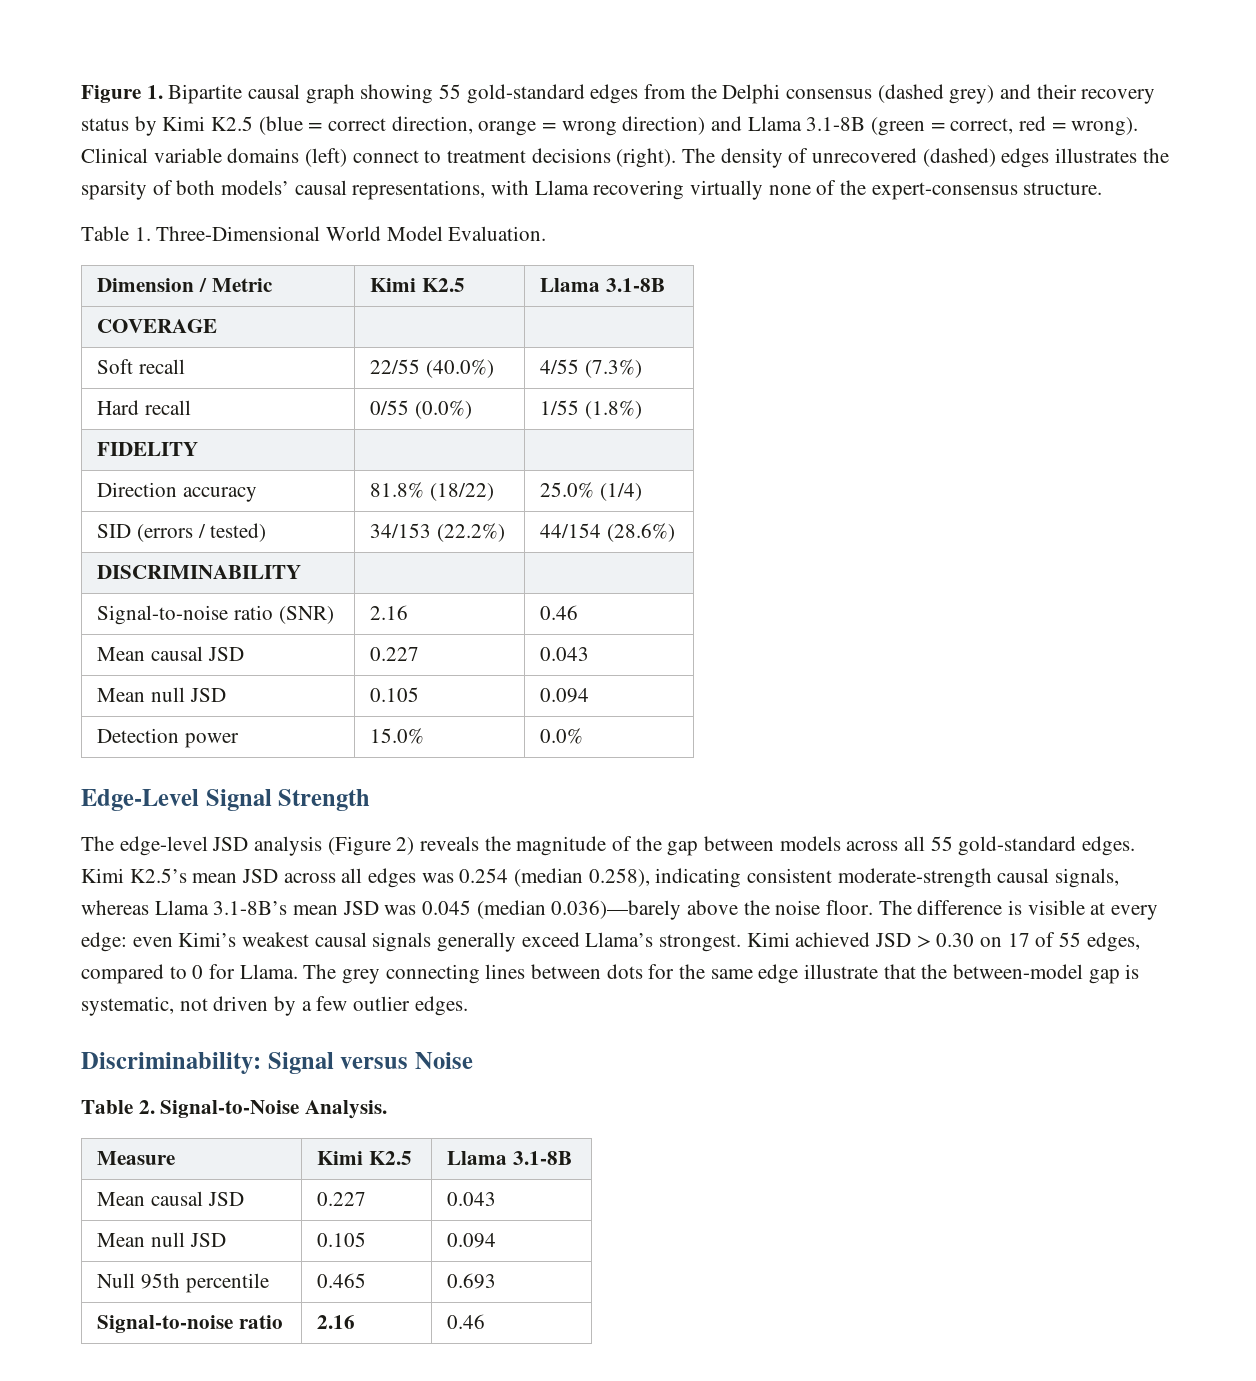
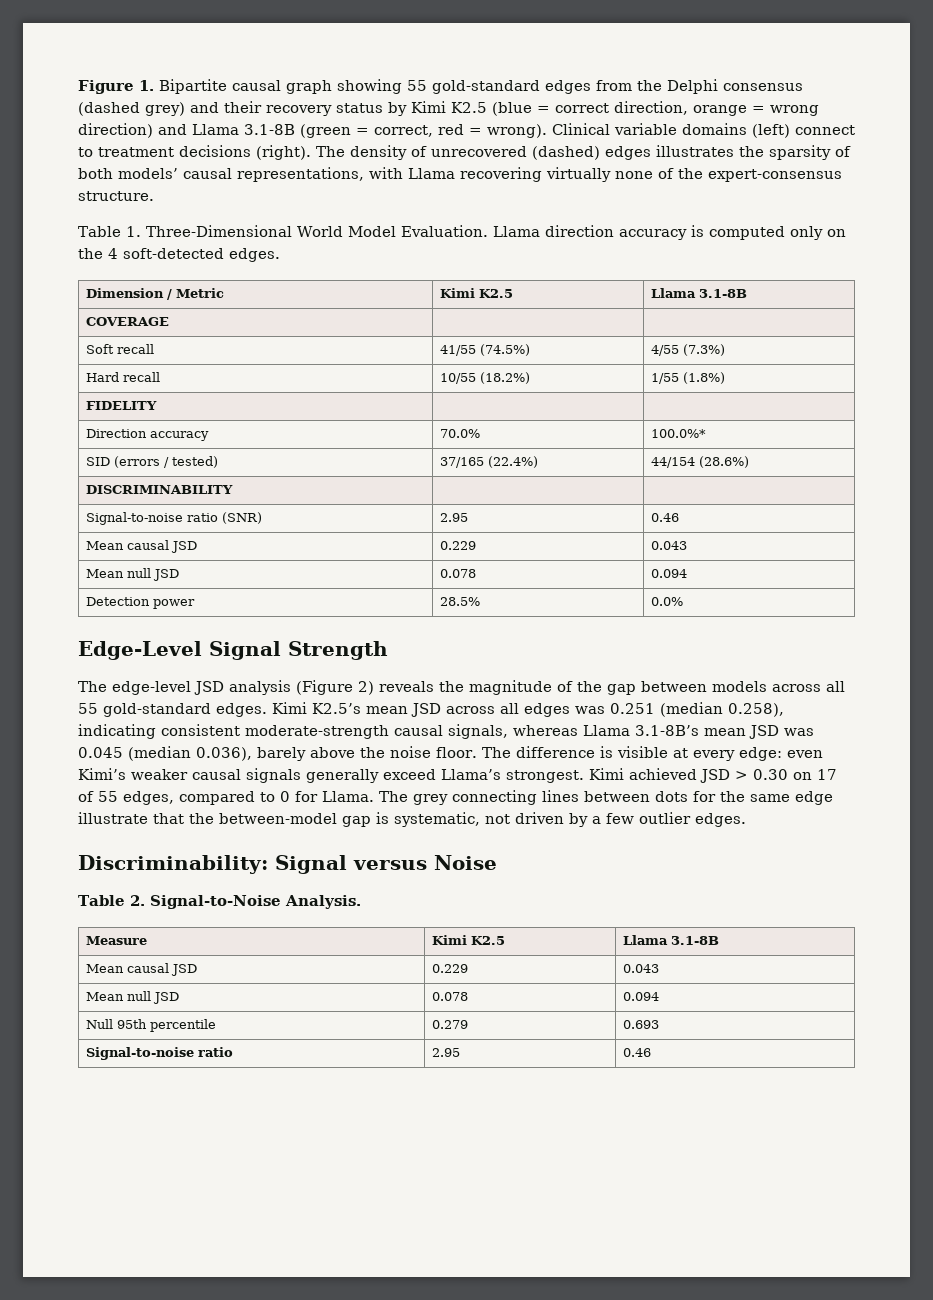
(547, 233) none -> [492,225,846,240] [78,248,280,262] Llama direction accuracy is computed only on the 4 soft-detected edges.
[370,359,494,378] 22/55 (40.0%) -> [439,344,530,356] 41/55 (74.5%)
[370,400,472,419] 0/55 (0.0%) -> [439,372,530,384] 10/55 (18.2%)
[370,482,494,501] [540,482,642,501] 81.8% (18/22) | 25.0% (1/4) -> [439,429,480,438] [650,429,706,438] 70.0% | 100.0%*
[370,523,505,542] 34/153 (22.2%) -> [439,456,538,468] 37/165 (22.4%)
[370,605,409,620] 2.16 -> [439,513,468,522] 2.95
[370,647,420,661] [540,647,590,661] [97,687,226,702] [370,687,420,702] 0.227 | 0.043 // Mean null JSD | 0.105 -> [439,541,476,550] [650,541,687,550] [85,568,179,581] [439,569,476,578] 0.229 | 0.043 // Mean null JSD | 0.078
[370,728,425,744] 15.0% -> [439,597,480,606] 28.5%
[459,868,509,883] 0.254 -> [610,703,655,714] 0.251
[551,900,682,920] 0.036)—barely -> [196,747,306,761] 0.036), barely
[242,932,310,947] weakest -> [131,769,188,780] weaker
[317,1192,367,1206] [447,1192,497,1206] [97,1232,226,1247] [317,1232,367,1247] 0.227 | 0.043 // Mean null JSD | 0.105 -> [431,964,468,973] [622,964,659,973] [85,991,179,1004] [431,992,468,1001] 0.229 | 0.043 // Mean null JSD | 0.078
[317,1273,367,1288] 0.465 -> [431,1020,468,1029] 0.279
[317,1315,356,1329] 2.16 -> [431,1048,460,1057] 2.95

